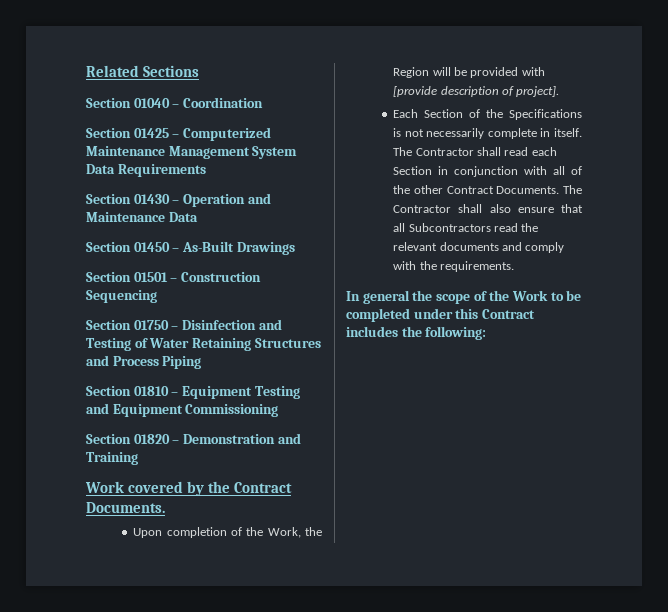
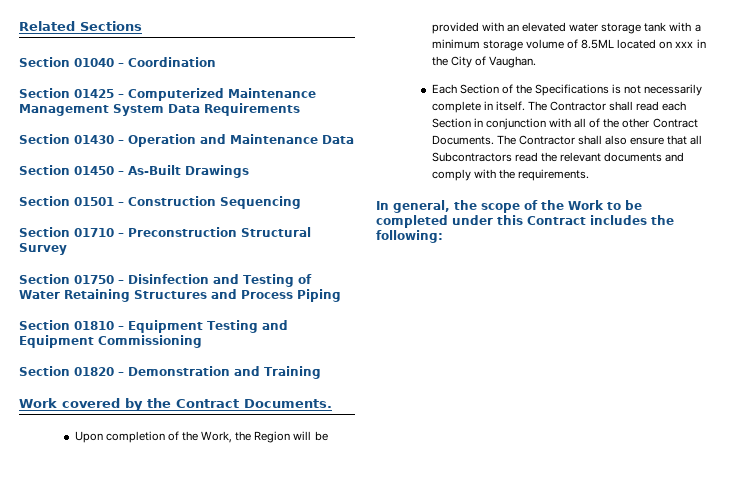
(157, 296) none -> [19,227,311,237] [19,243,67,255] // Section 01710 – Preconstruction Structural Survey
[393,86,560,97] [provide description of project]. -> [506,22,701,34] [431,39,706,51] [431,56,536,68] an elevated water storage tank with a minimum storage volume of 8.5ML located on xxx in the City of Vaughan.
[362,290,410,304] general -> [393,200,450,213] general,

